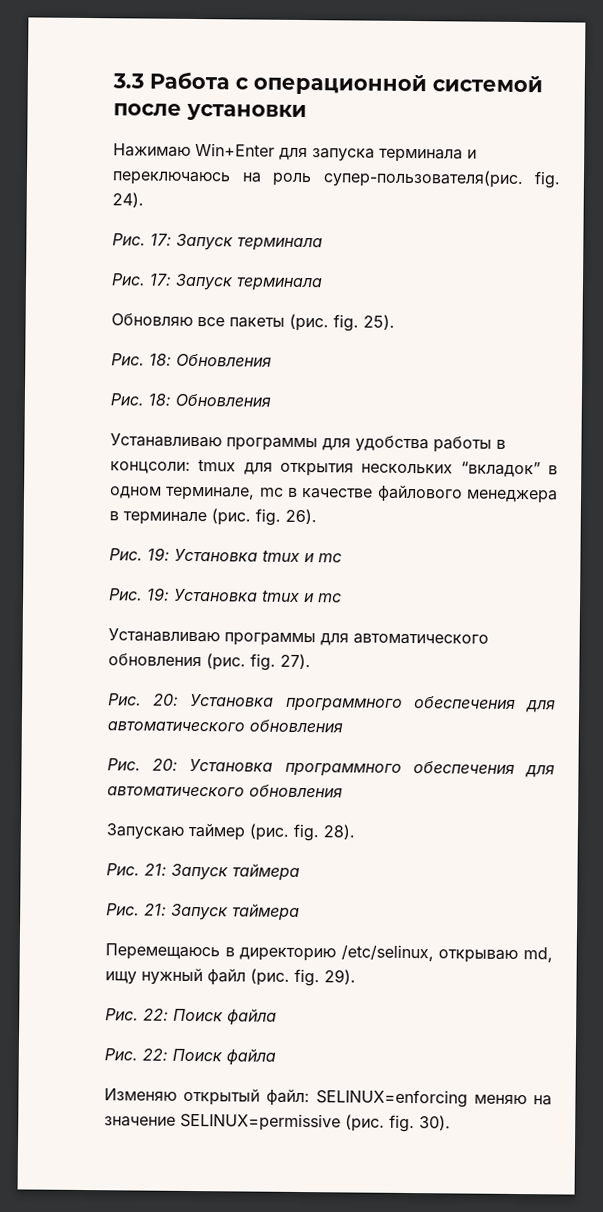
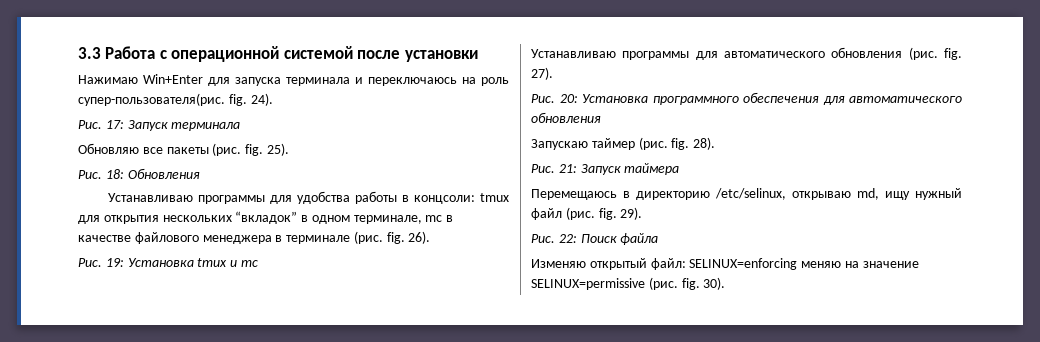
[111,273,323,292] // Рис. 17: Запуск терминала -> (241, 126) none
[110,393,271,407] // Рис. 18: Обновления -> (200, 173) none
[109,587,342,603] // Рис. 19: Установка tmux и mc -> (258, 263) none
[107,758,555,778] [107,784,343,798] // Рис. 20: Установка программного обеспечения для автоматического обновления -> (601, 117) none
[106,903,300,921] // Рис. 21: Запуск таймера -> (680, 169) none
[104,1048,276,1066] // Рис. 22: Поиск файла -> (659, 239) none

